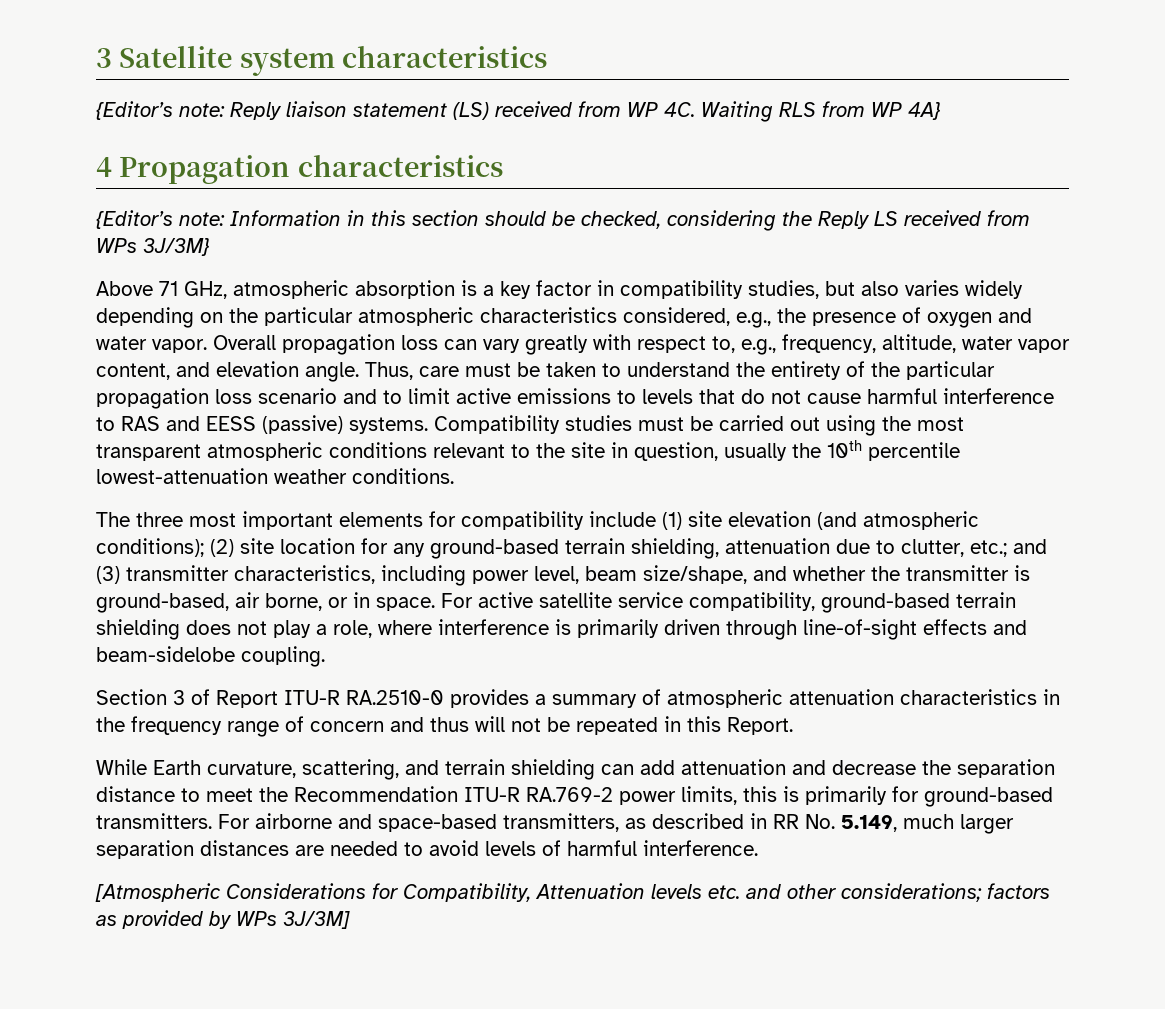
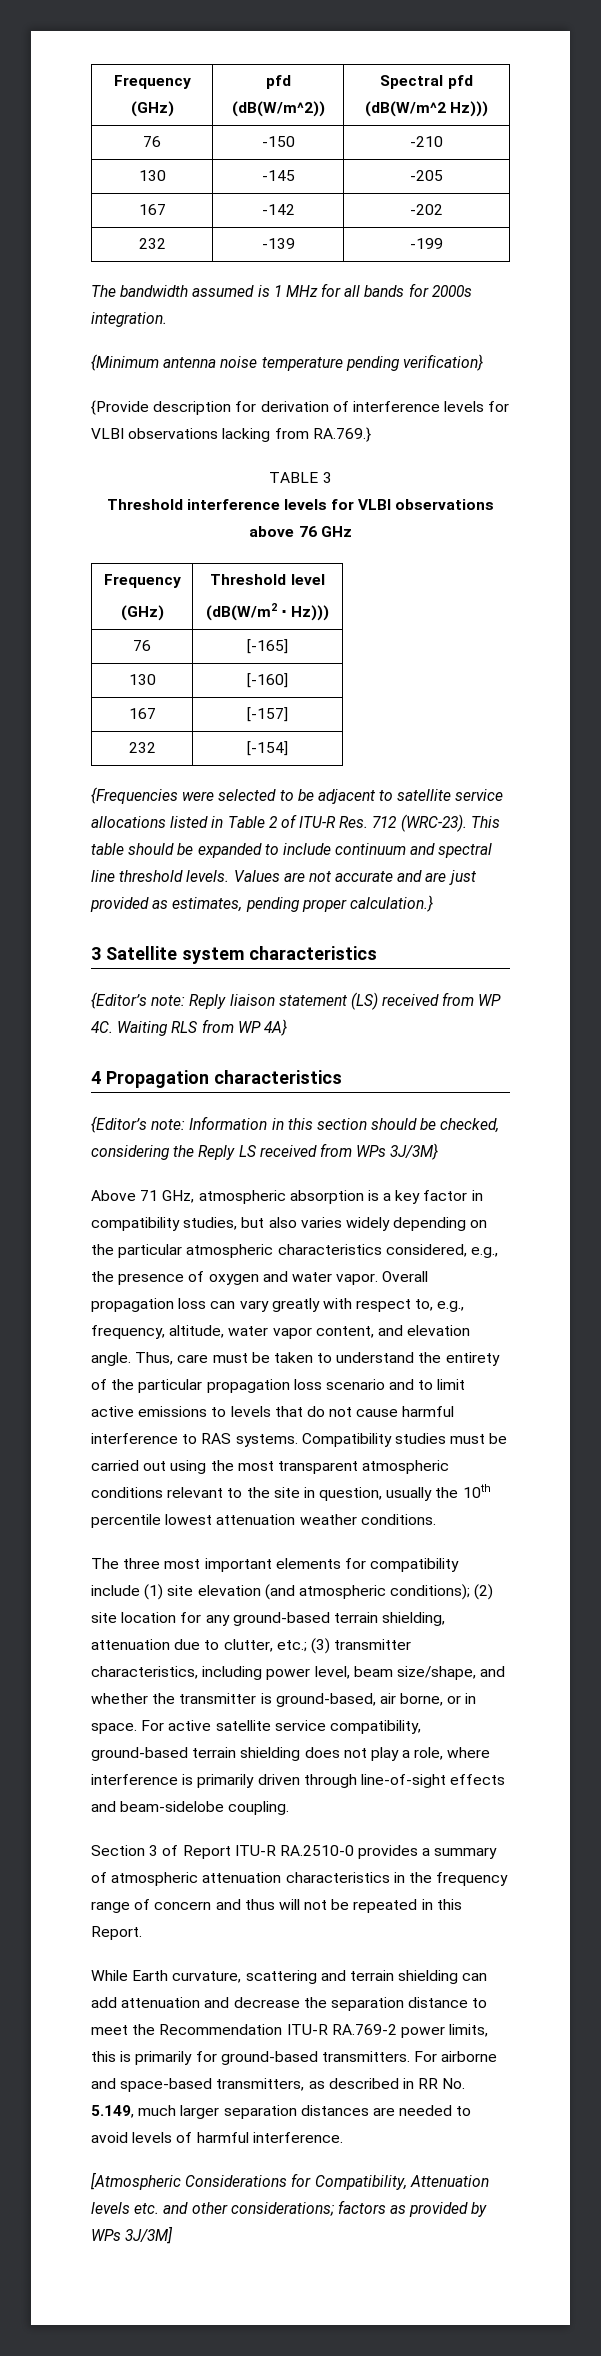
(96, 58) none -> [113,75,191,89] [130,101,174,117] [265,75,291,89] [231,101,325,117] [380,75,473,89] [364,101,489,117] [143,136,161,147] [261,136,295,147] [410,136,443,147] [138,170,166,181] [261,170,295,181] [410,170,443,181] [138,204,166,215] [261,204,295,215] [410,204,443,215] [138,238,166,249] [261,238,295,249] [410,238,443,249] [91,283,472,297] [91,312,167,327] [91,354,483,371] [91,400,510,415] [91,427,371,442] [269,472,332,483] [106,499,495,510] [249,526,352,537] [103,574,181,588] [120,605,164,621] [210,574,325,585] [205,603,330,621] [133,640,151,651] [247,639,288,654] [128,674,156,685] [247,673,288,688] [128,708,156,719] [247,707,288,722] [128,742,156,753] [247,741,288,756] [91,787,504,804] [91,814,500,832] [91,843,493,858] [91,870,476,885] [90,895,433,912] Frequency (GHz) | pfd (dB(W/m^2)) | Spectral pfd (dB(W/m^2 Hz))) // 76 | -150 | -210 // 130 | -145 | -205 // 167 | -142 | -202 // 232 | -139 | -199 // The bandwidth assumed is 1 MHz for all bands for 2000s integration. // {Minimum antenna noise temperature pending verification} // {Provide description for derivation of interference levels for VLBI observations lacking from RA.769.} // TABLE 3 // Threshold interference levels for VLBI observations above 76 GHz // Frequency // (GHz) | Threshold level // (dB(W/m2 ⋅ Hz))) // 76 | [-165] // 130 | [-160] // 167 | [-157] // 232 | [-154] // {Frequencies were selected to be adjacent to satellite service allocations listed in Table 2 of ITU-R Res. 712 (WRC-23). This table should be expanded to include continuum and spectral line threshold levels. Values are not accurate and are just provided as estimates, pending proper calculation.} //
[166,415,343,434] and EESS (passive) -> (232, 1438) none
[96,468,268,484] lowest-attenuation -> [165,1514,296,1525] lowest attenuation
[1013,539,1047,554] and -> (307, 1646) none
[302,759,399,780] scattering, -> [245,1970,317,1984] scattering

